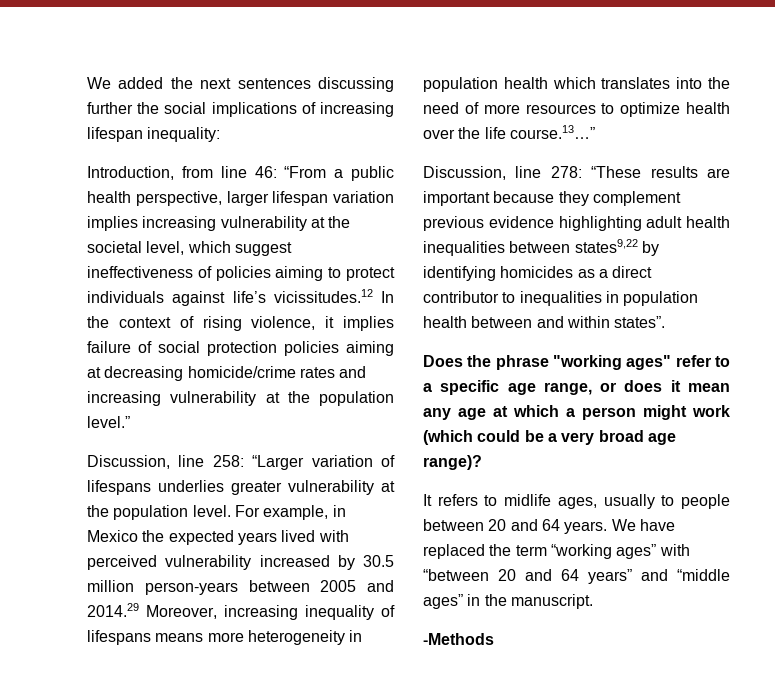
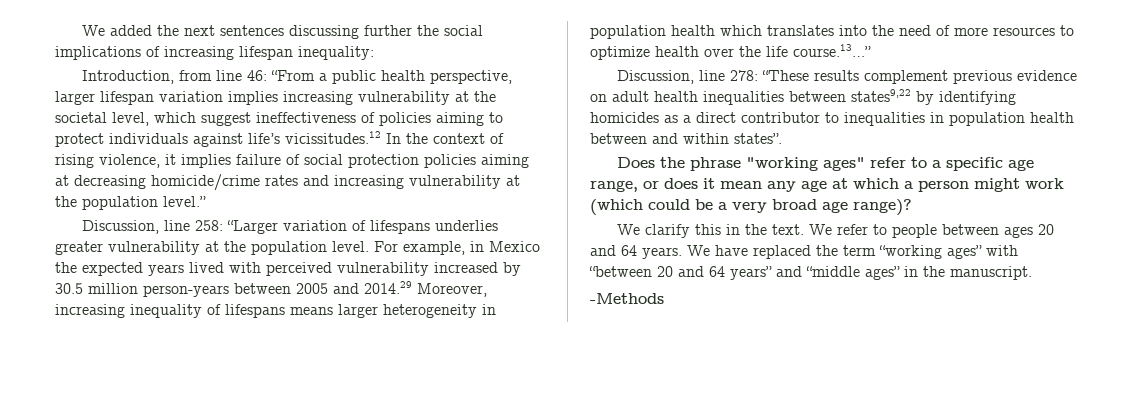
[207,632,244,642] more -> [338,304,378,318] larger
[707,168,730,178] [423,191,589,206] are important because they -> (859, 75) none
[558,216,642,231] highlighting -> [590,94,607,102] on
[423,494,655,509] It refers to midlife ages, usually -> [616,224,868,238] We clarify this in the text. We refer
(484, 525) none -> [1003,226,1033,238] ages

